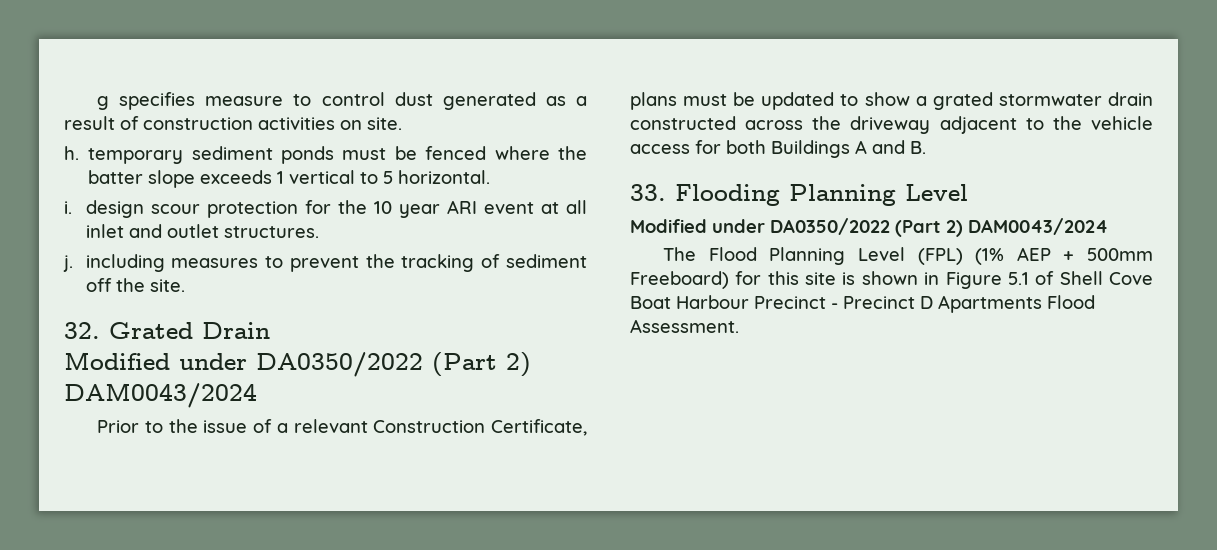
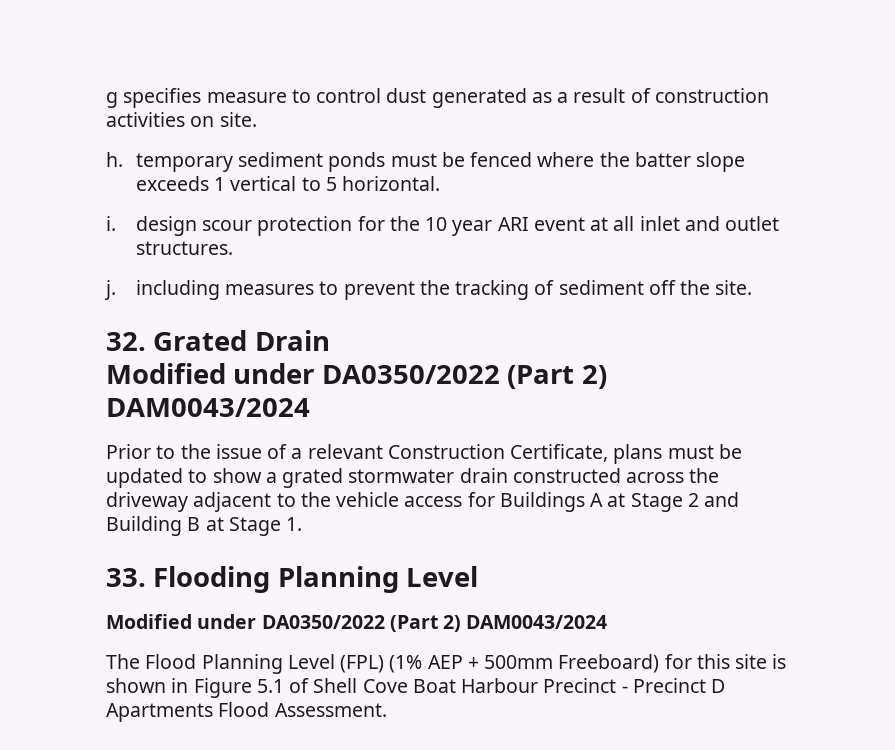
[726,140,766,154] both -> (495, 499) none
[872,140,926,154] and B. -> [607,492,740,512] [106,516,303,536] at Stage 2 and Building B at Stage 1.

